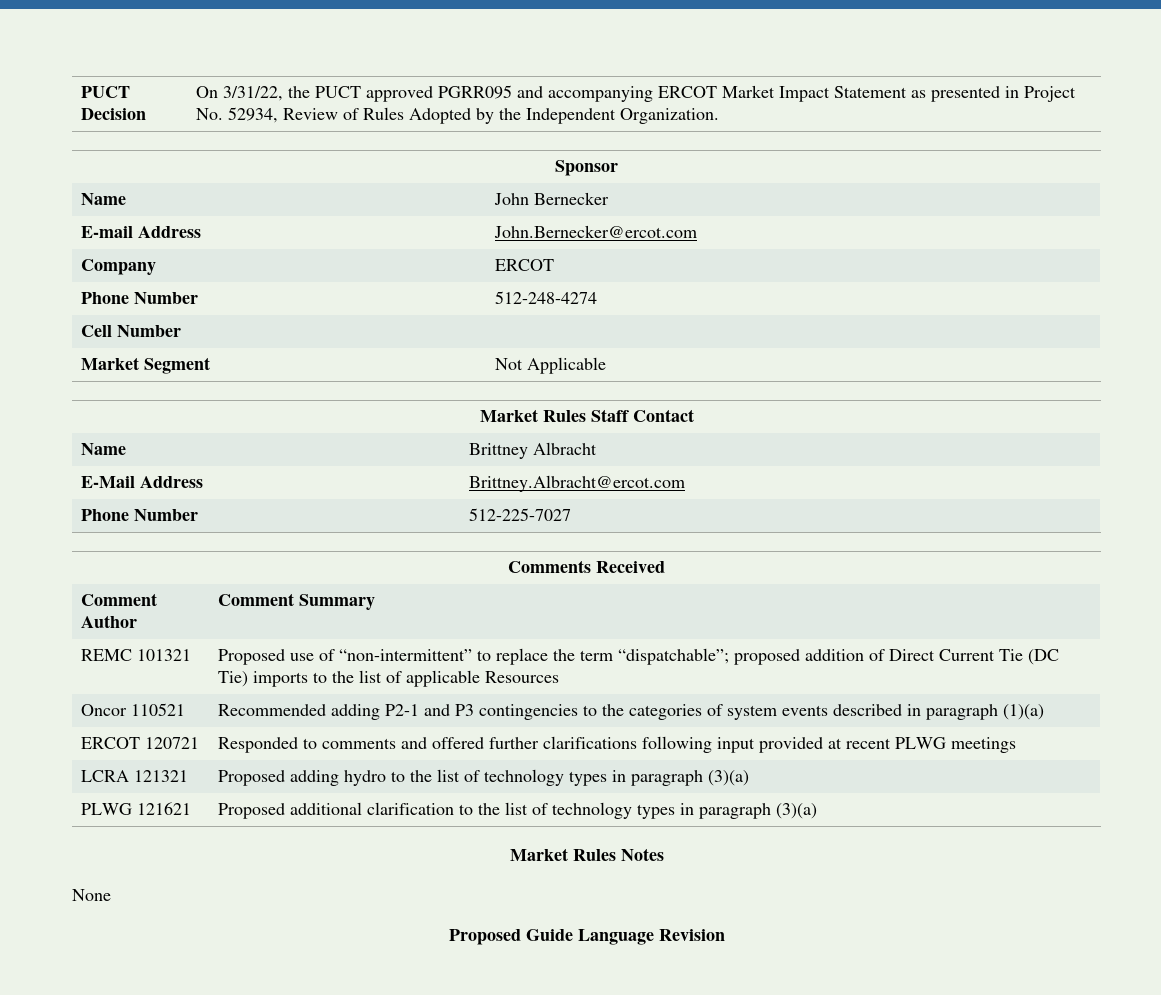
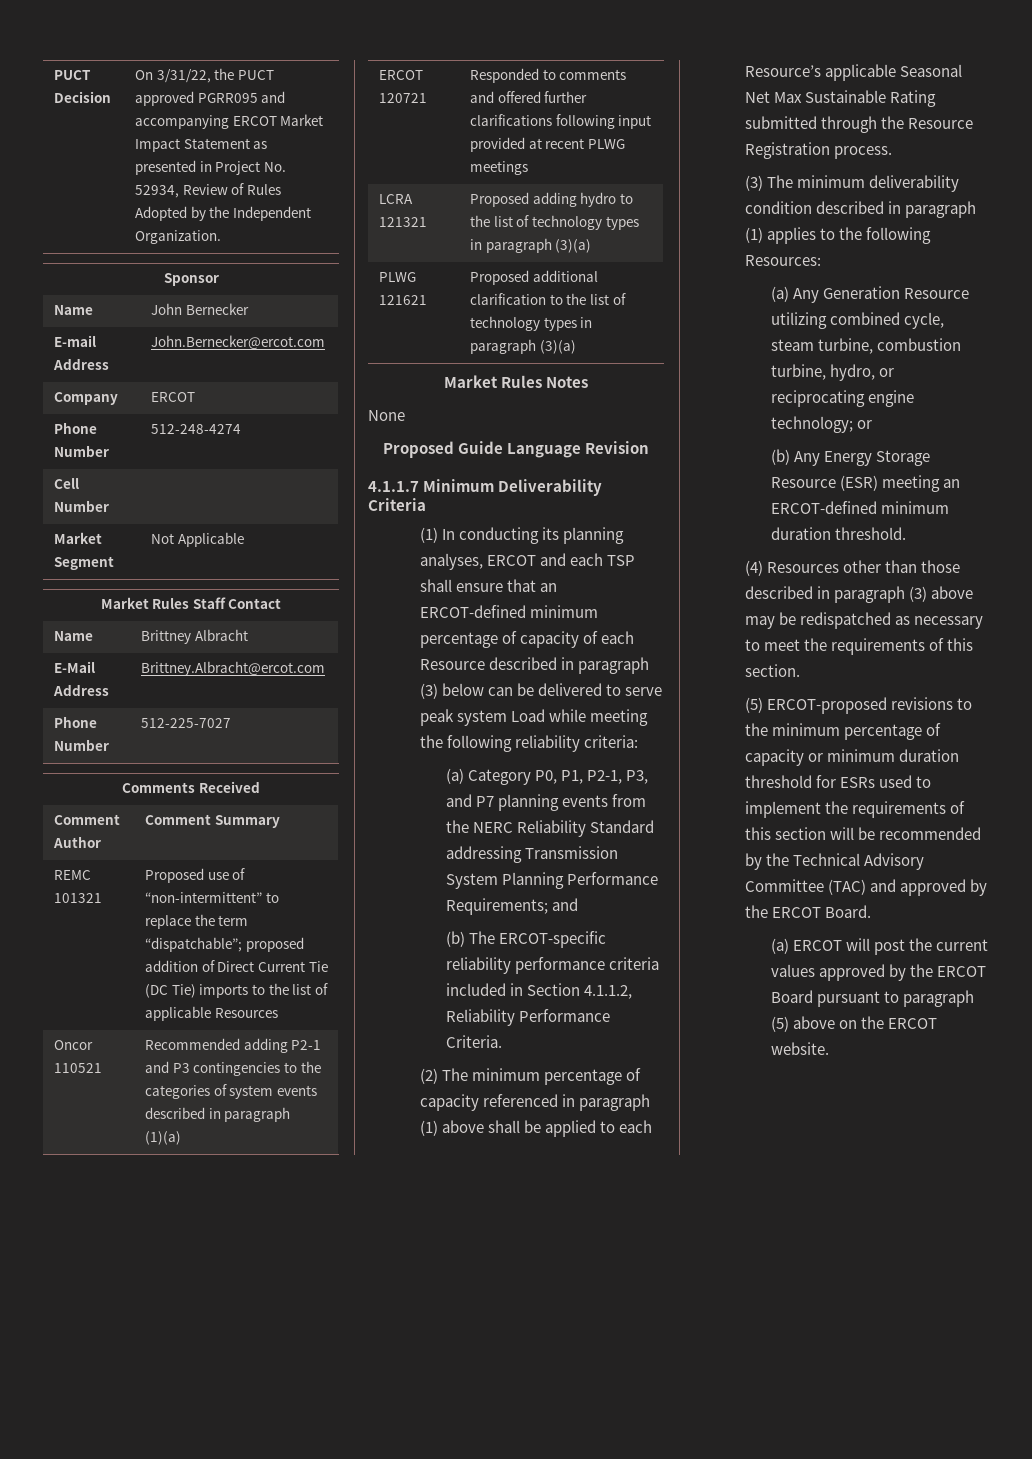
(725, 935) none -> [368,479,603,496] [368,498,426,511] [419,527,625,544] [419,553,636,570] [419,579,557,592] [419,605,598,618] [419,631,635,648] [419,657,649,674] [419,683,663,699] [419,709,649,726] [419,735,638,752] [445,768,648,785] [445,794,646,811] [445,820,654,837] [445,846,618,863] [445,872,658,889] [445,898,578,915] [445,931,606,948] [445,957,659,974] [445,983,632,999] [445,1009,610,1026] [445,1035,502,1048] [419,1068,642,1085] [419,1094,650,1111] [419,1120,653,1137] [744,64,962,81] [744,90,936,107] [744,116,973,133] [744,142,892,159] [744,175,959,192] [744,201,976,218] [744,227,932,244] [744,255,821,266] [770,286,969,303] [770,312,944,329] [770,338,961,354] [770,364,894,381] [770,390,914,407] [770,416,872,433] [770,449,930,466] [770,475,960,492] [770,501,949,514] [770,527,906,540] [744,560,961,576] [744,586,974,603] [744,612,984,629] [744,638,974,655] [744,664,800,677] [744,697,972,714] [744,723,941,740] [744,749,959,766] [744,775,932,788] [744,801,965,818] [744,827,982,840] [744,853,924,870] [744,879,988,896] [744,905,871,918] [770,938,988,955] [770,964,986,981] [770,990,974,1007] [770,1016,937,1032] [770,1042,829,1055] // 4.1.1.7 Minimum Deliverability Criteria // (1) In conducting its planning analyses, ERCOT and each TSP shall ensure that an ERCOT-defined minimum percentage of capacity of each Resource described in paragraph (3) below can be delivered to serve peak system Load while meeting the following reliability criteria: // (a) Category P0, P1, P2-1, P3, and P7 planning events from the NERC Reliability Standard addressing Transmission System Planning Performance Requirements; and // (b) The ERCOT-specific reliability performance criteria included in Section 4.1.1.2, Reliability Performance Criteria. // (2) The minimum percentage of capacity referenced in paragraph (1) above shall be applied to each Resource’s applicable Seasonal Net Max Sustainable Rating submitted through the Resource Registration process. // (3) The minimum deliverability condition described in paragraph (1) applies to the following Resources: // (a) Any Generation Resource utilizing combined cycle, steam turbine, combustion turbine, hydro, or reciprocating engine technology; or // (b) Any Energy Storage Resource (ESR) meeting an ERCOT-defined minimum duration threshold. // (4) Resources other than those described in paragraph (3) above may be redispatched as necessary to meet the requirements of this section. // (5) ERCOT-proposed revisions to the minimum percentage of capacity or minimum duration threshold for ESRs used to implement the requirements of this section will be recommended by the Technical Advisory Committee (TAC) and approved by the ERCOT Board. // (a) ERCOT will post the current values approved by the ERCOT Board pursuant to paragraph (5) above on the ERCOT website.

